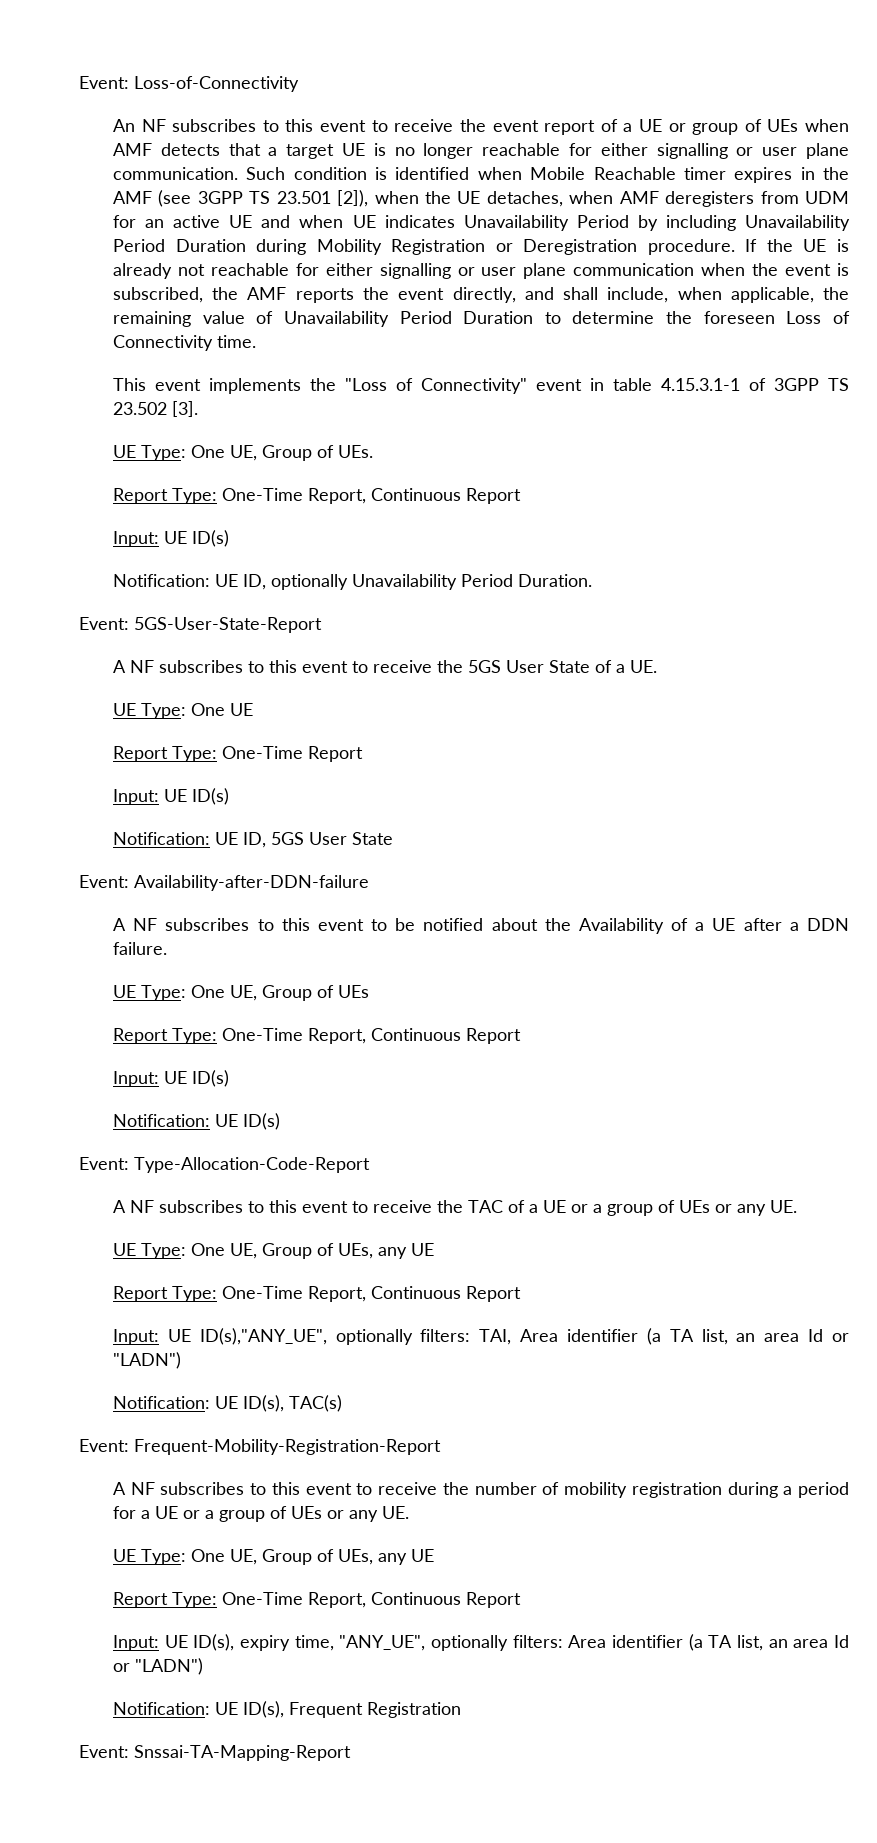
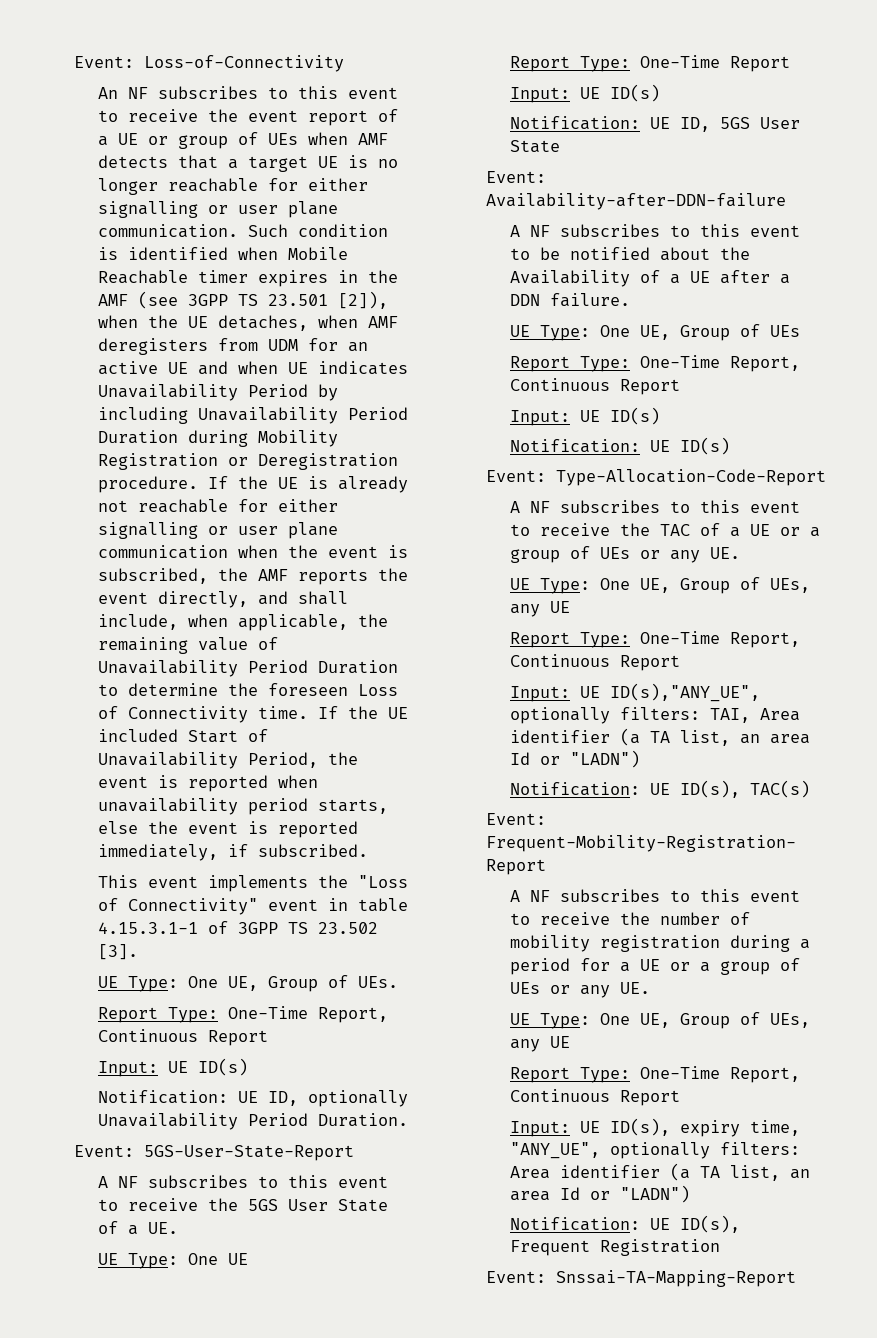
(256, 341) none -> [318,706,409,719] [98,729,269,743] [98,752,359,769] [98,775,319,792] [98,798,389,815] [98,821,359,838] [98,844,369,861] If the UE included Start of Unavailability Period, the event is reported when unavailability period starts, else the event is reported immediately, if subscribed.

